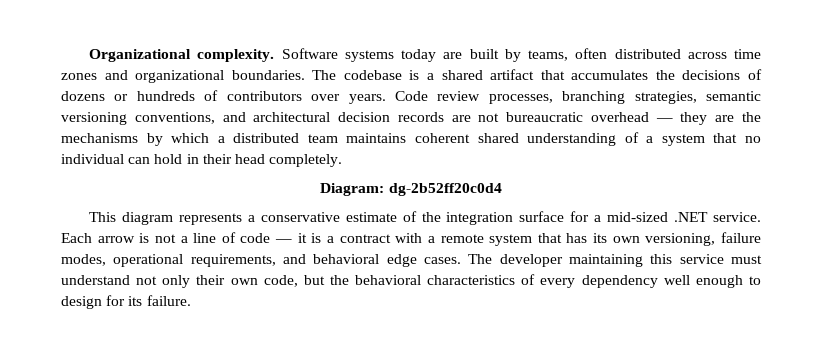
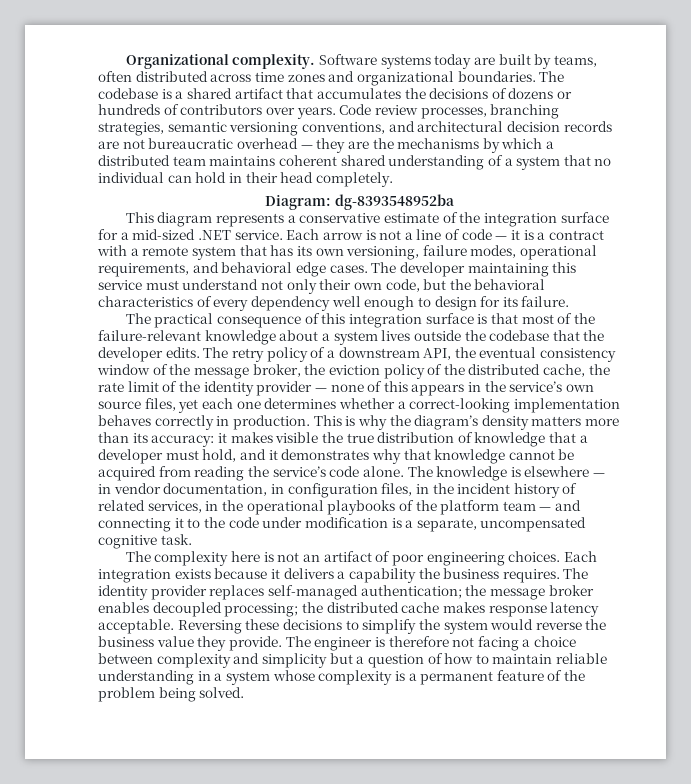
[388,183,502,196] dg-2b52ff20c0d4 -> [334,194,454,210] dg-8393548952ba
(191, 300) none -> [125,313,595,328] [98,330,605,345] [98,347,617,362] [97,364,610,379] [98,381,595,396] [98,398,620,413] [98,415,620,430] [98,432,588,447] [98,449,575,464] [98,466,606,481] [98,483,578,498] [98,500,582,515] [98,517,587,532] [98,534,192,549] [125,551,597,566] [98,568,589,583] [98,585,594,600] [98,602,600,617] [98,619,607,634] [98,636,577,651] [98,653,608,668] [98,670,586,685] [98,687,245,702] // The practical consequence of this integration surface is that most of the failure-relevant knowledge about a system lives outside the codebase that the developer edits. The retry policy of a downstream API, the eventual consistency window of the message broker, the eviction policy of the distributed cache, the rate limit of the identity provider — none of this appears in the service’s own source files, yet each one determines whether a correct-looking implementation behaves correctly in production. This is why the diagram’s density matters more than its accuracy: it makes visible the true distribution of knowledge that a developer must hold, and it demonstrates why that knowledge cannot be acquired from reading the service’s code alone. The knowledge is elsewhere — in vendor documentation, in configuration files, in the incident history of related services, in the operational playbooks of the platform team — and connecting it to the code under modification is a separate, uncompensated cognitive task. // The complexity here is not an artifact of poor engineering choices. Each integration exists because it delivers a capability the business requires. The identity provider replaces self-managed authentication; the message broker enables decoupled processing; the distributed cache makes response latency acceptable. Reversing these decisions to simplify the system would reverse the business value they provide. The engineer is therefore not facing a choice between complexity and simplicity but a question of how to maintain reliable understanding in a system whose complexity is a permanent feature of the problem being solved.

